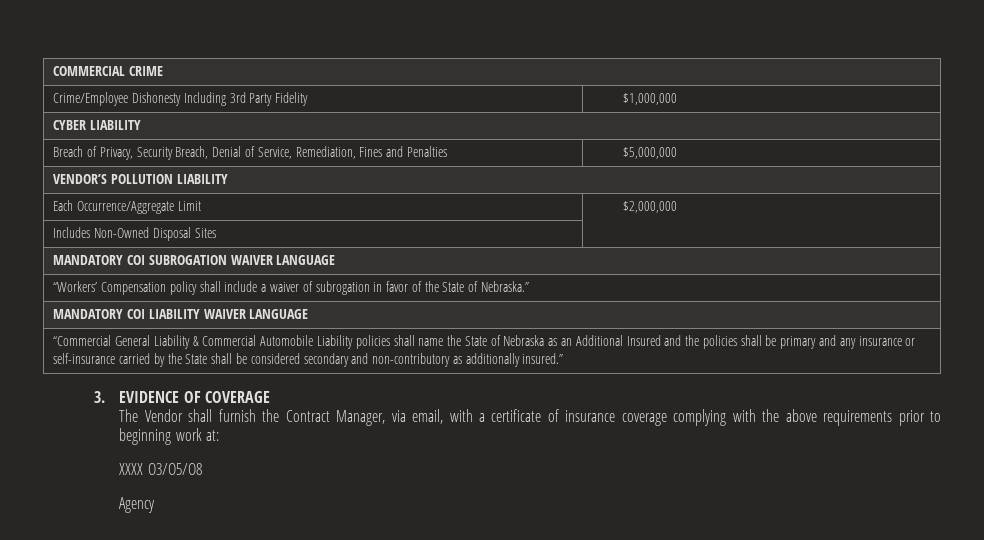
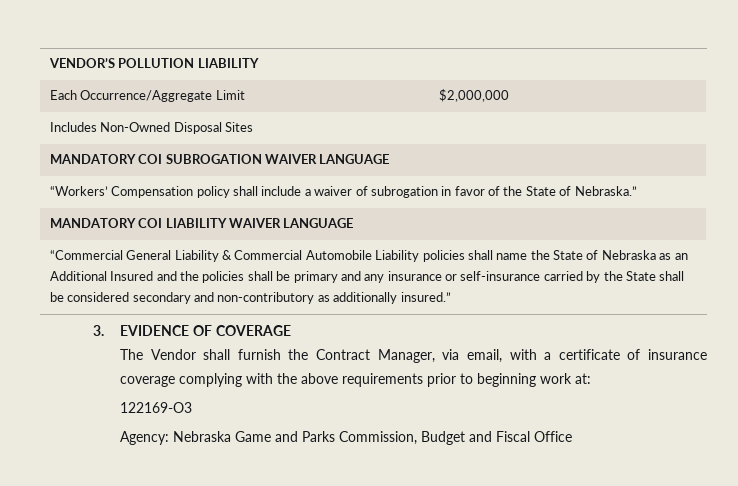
[53,66,164,76] [53,92,309,106] [622,93,677,105] [53,120,142,130] [53,146,447,160] [622,147,677,159] COMMERCIAL CRIME // Crime/Employee Dishonesty Including 3rd Party Fidelity | $1,000,000 // CYBER LIABILITY // Breach of Privacy, Security Breach, Denial of Service, Remediation, Fines and Penalties | $5,000,000 // -> (48, 63) none
[119,463,202,475] [119,497,156,513] XXXX O3/O5/O8 // Agency -> [120,402,193,413] [120,431,573,445] 122169-O3 // Agency: Nebraska Game and Parks Commission, Budget and Fiscal Office

